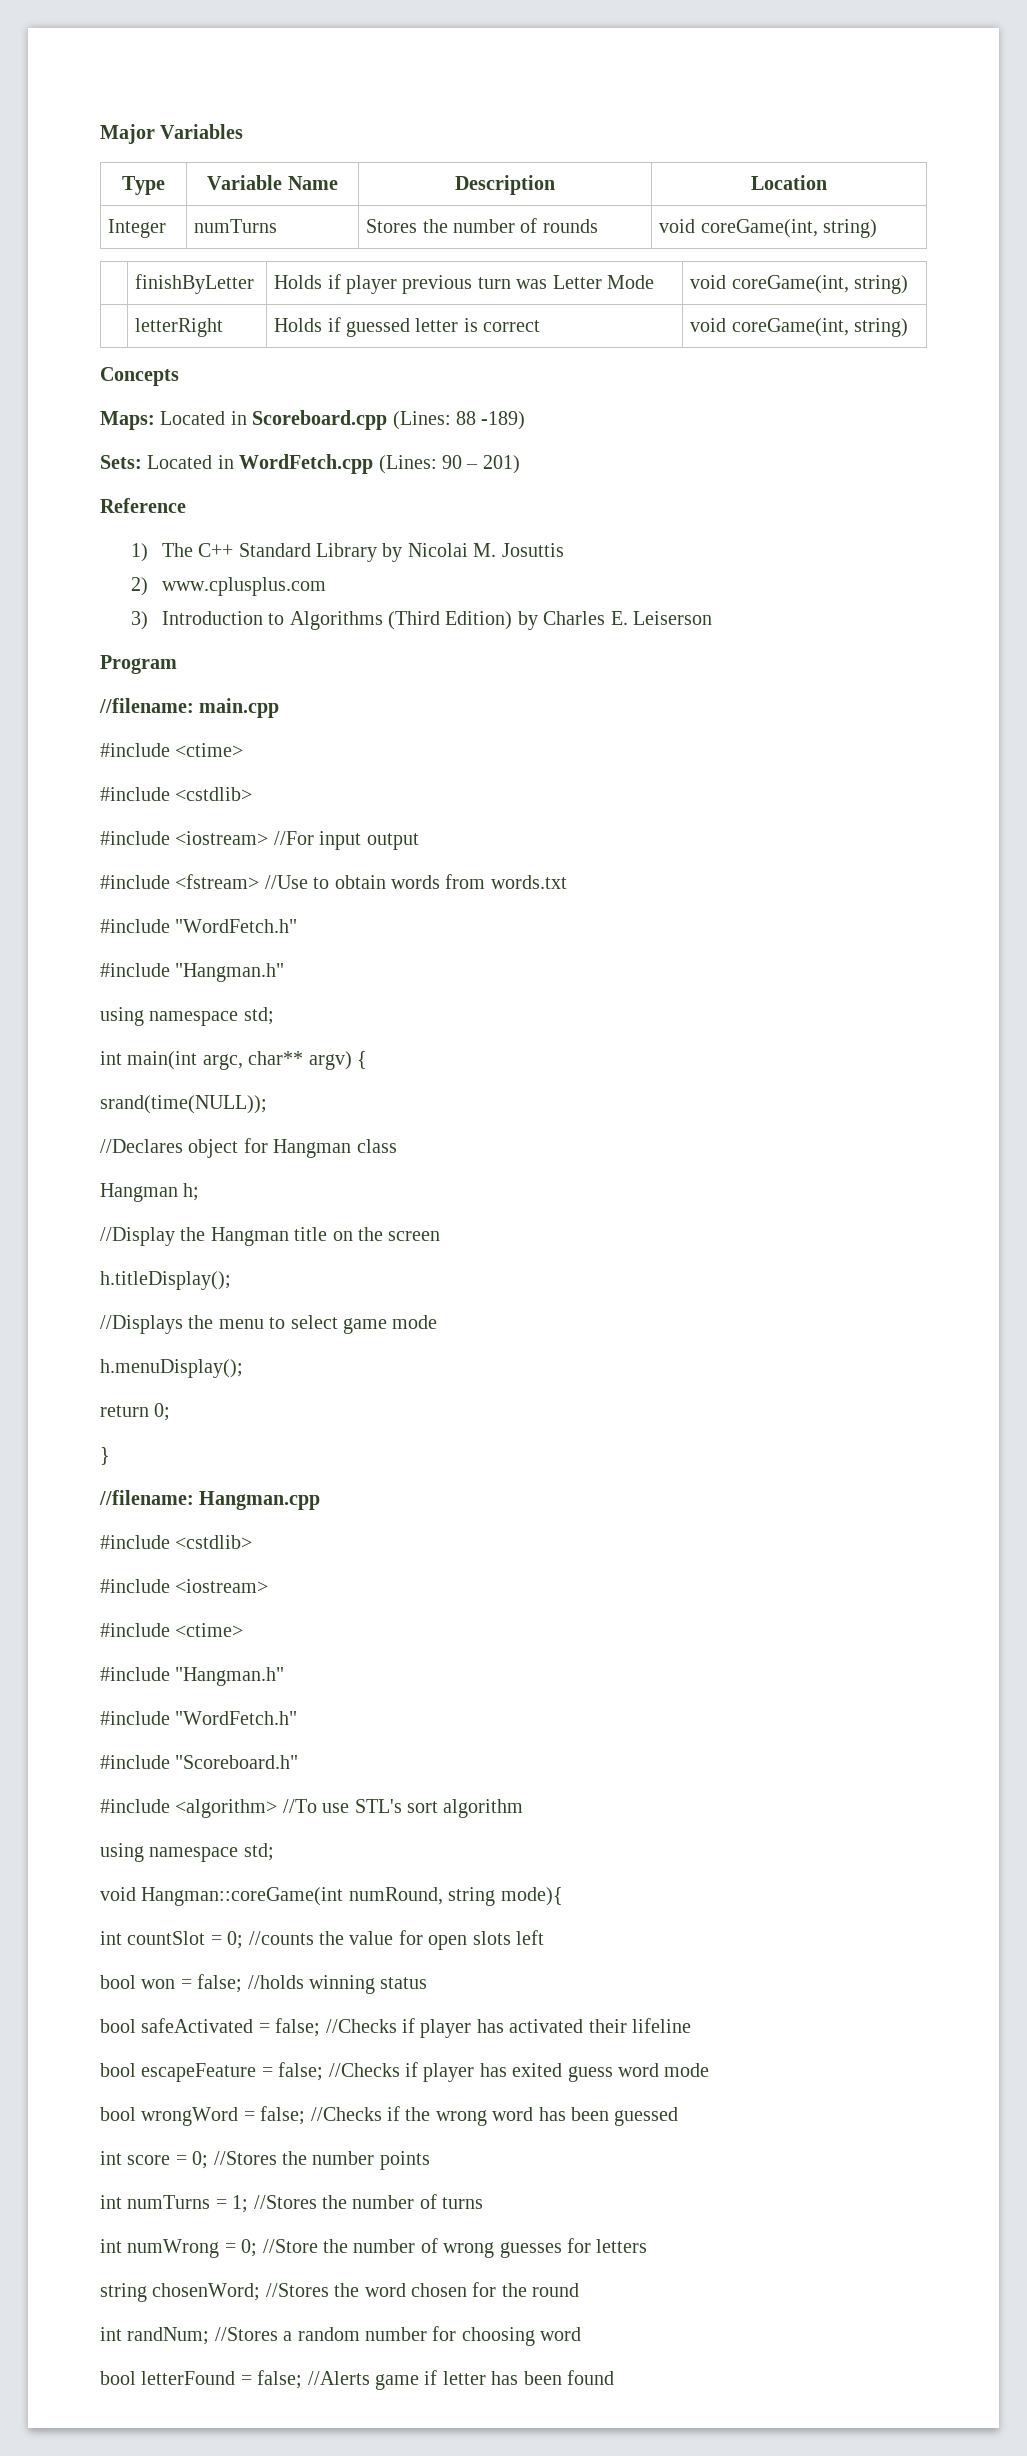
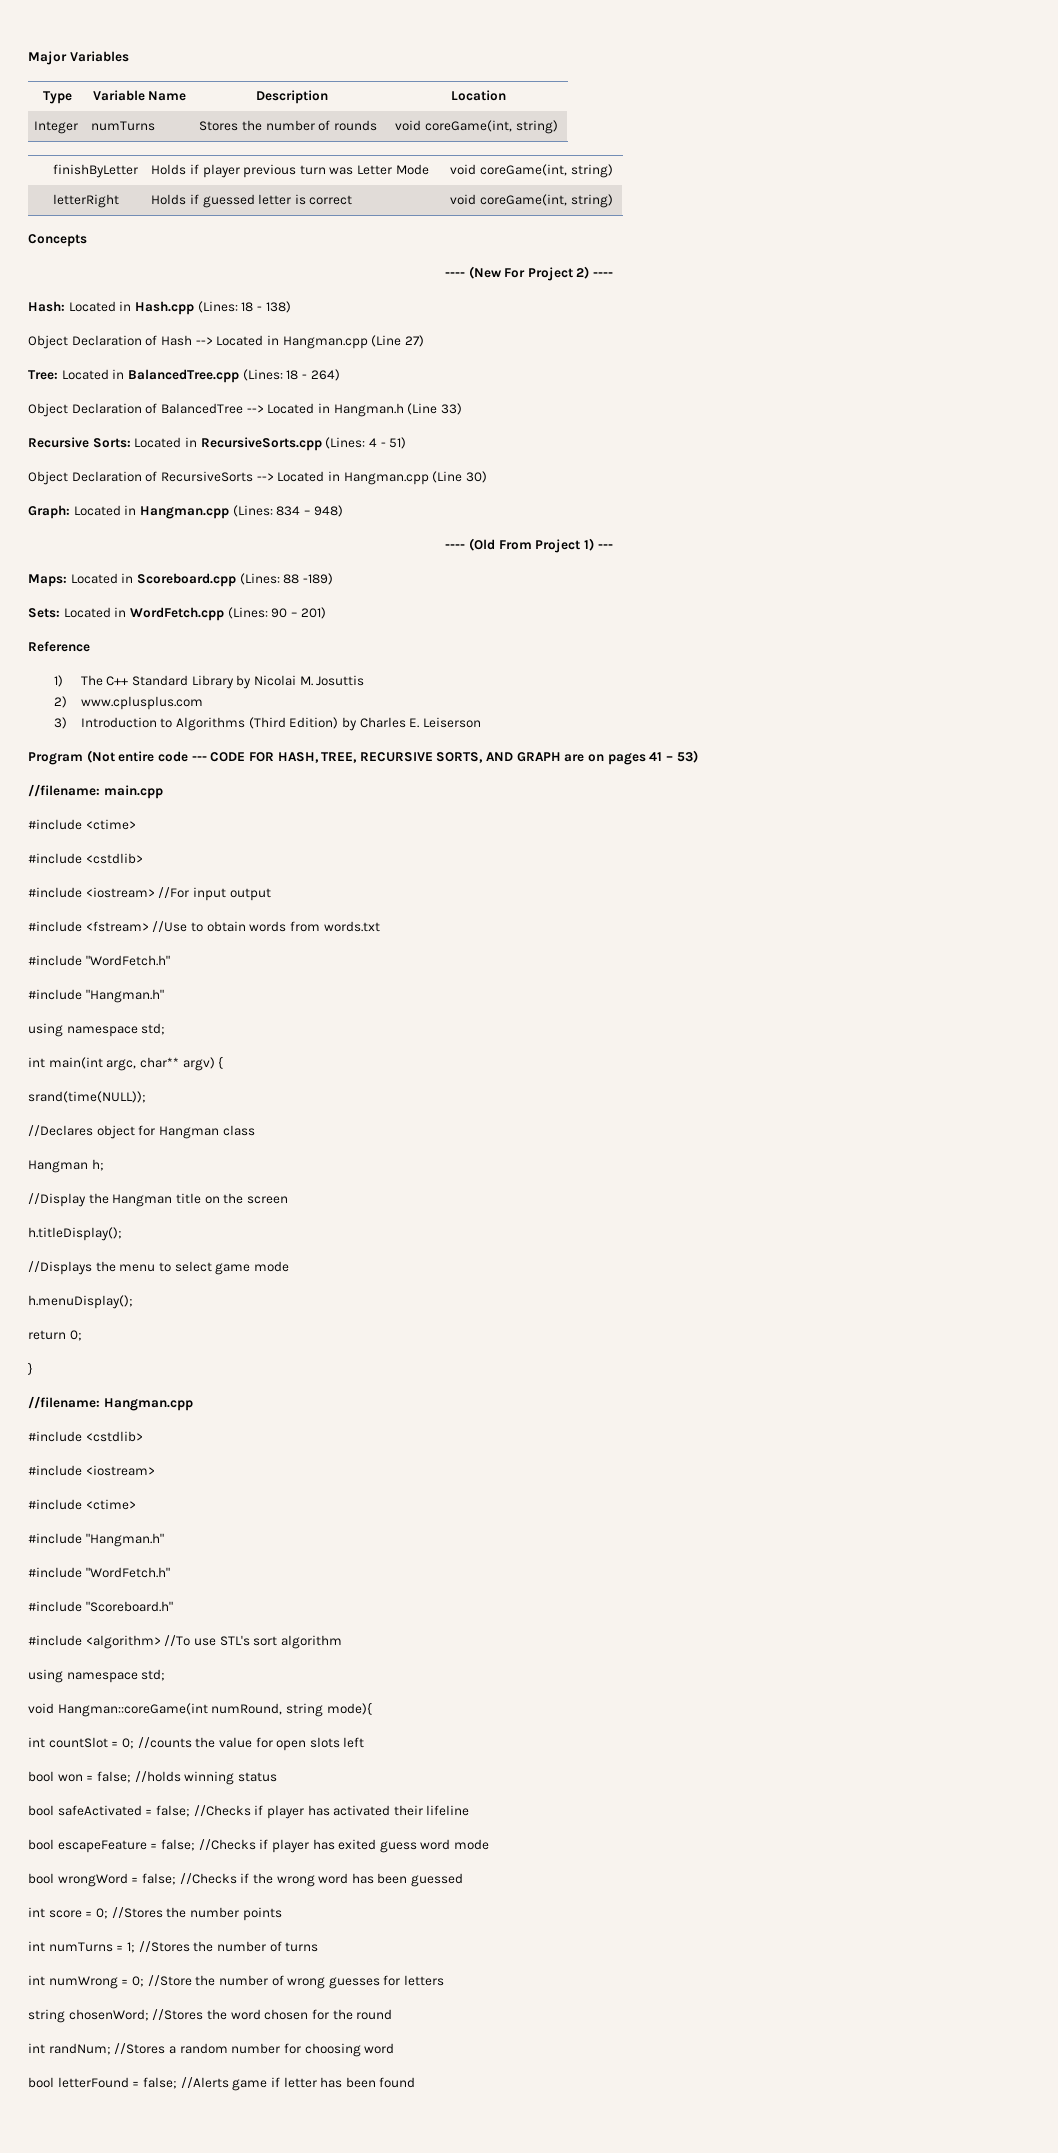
(179, 376) none -> [444,266,614,281] [28,301,291,315] [28,335,424,349] [28,369,340,383] [28,403,462,417] [28,437,407,451] [28,471,487,485] [28,505,343,519] [445,538,613,553] // ---- (New For Project 2) ---- // Hash: Located in Hash.cpp (Lines: 18 - 138) // Object Declaration of Hash --> Located in Hangman.cpp (Line 27) // Tree: Located in BalancedTree.cpp (Lines: 18 - 264) // Object Declaration of BalancedTree --> Located in Hangman.h (Line 33) // Recursive Sorts: Located in RecursiveSorts.cpp (Lines: 4 - 51) // Object Declaration of RecursiveSorts --> Located in Hangman.cpp (Line 30) // Graph: Located in Hangman.cpp (Lines: 834 – 948) // ---- (Old From Project 1) ---
(177, 664) none -> [86,750,698,765] (Not entire code --- CODE FOR HASH, TREE, RECURSIVE SORTS, AND GRAPH are on pages 41 – 53)

